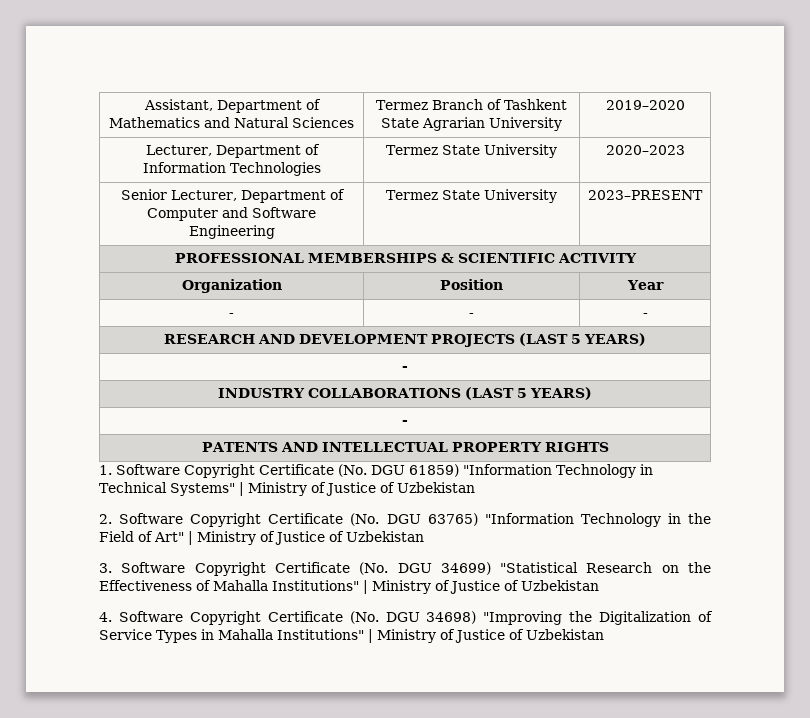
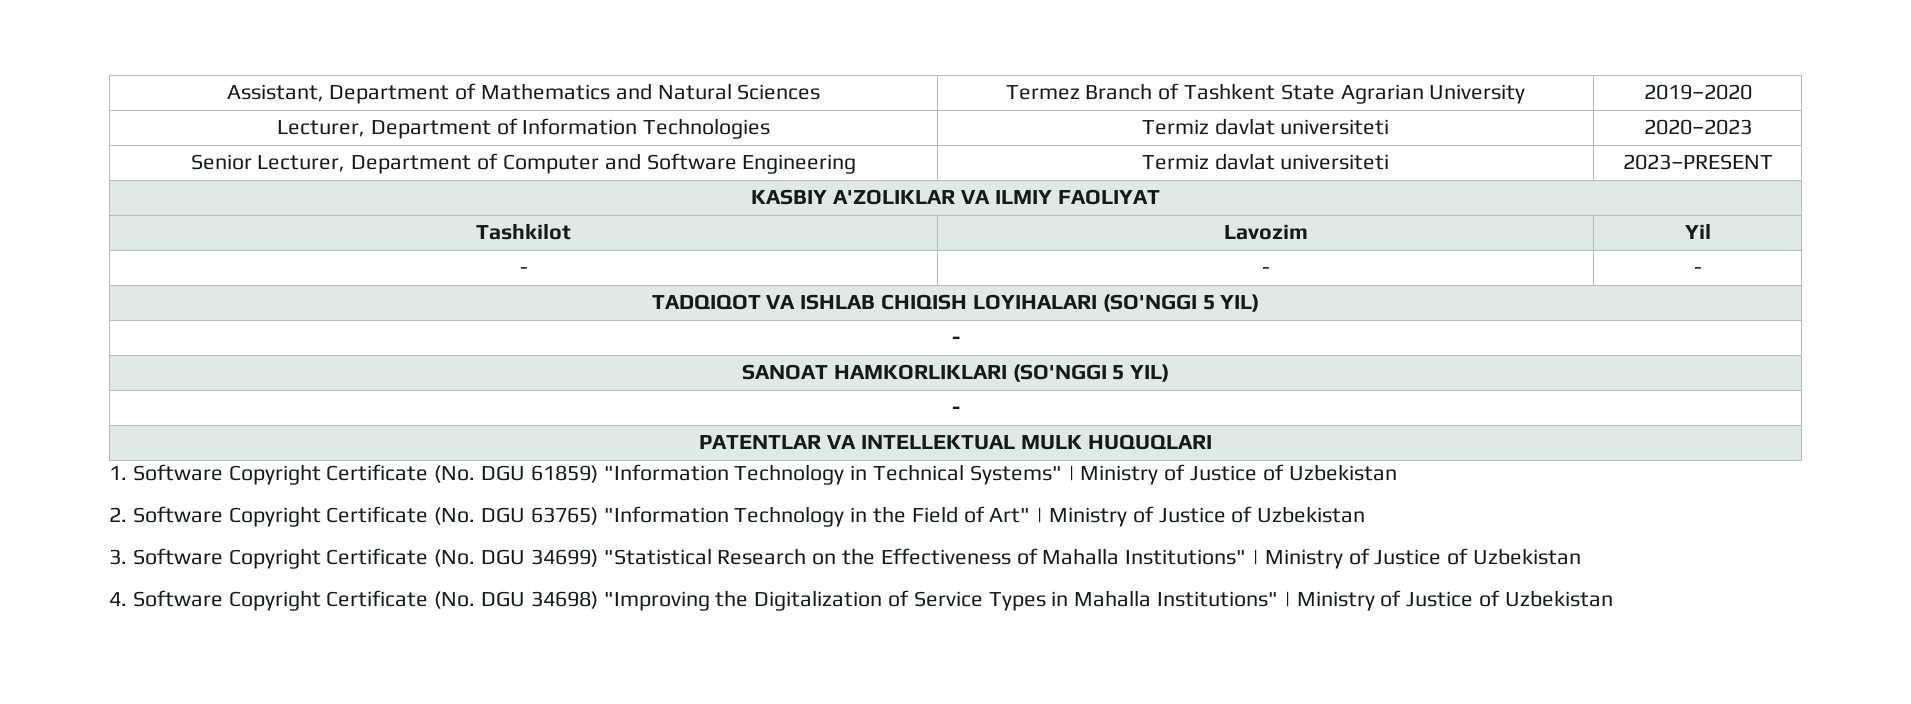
[386,144,557,158] Termez State University -> [1141,118,1390,135] Termiz davlat universiteti
[386,189,557,203] [588,190,703,200] [174,253,637,263] [181,279,282,293] [440,279,503,290] [626,280,664,290] [229,313,234,317] [469,313,474,317] [642,313,648,317] [164,333,646,347] [402,366,408,371] [218,387,592,400] [402,420,408,425] [201,442,609,452] Termez State University | 2023–PRESENT // PROFESSIONAL MEMBERSHIPS & SCIENTIFIC ACTIVITY // Organization | Position | Year // - | - | - // RESEARCH AND DEVELOPMENT PROJECTS (LAST 5 YEARS) // - // INDUSTRY COLLABORATIONS (LAST 5 YEARS) // - // PATENTS AND INTELLECTUAL PROPERTY RIGHTS -> [1141,153,1390,170] [1622,154,1773,170] [751,189,1160,205] [476,223,571,240] [1223,224,1308,240] [1684,223,1711,239] [519,267,528,274] [1261,267,1270,274] [1693,267,1702,274] [651,294,1260,312] [951,336,960,344] [741,364,1170,382] [951,406,960,414] [699,434,1212,450] Termiz davlat universiteti | 2023–PRESENT // KASBIY A'ZOLIKLAR VA ILMIY FAOLIYAT // Tashkilot | Lavozim | Yil // - | - | - // TADQIQOT VA ISHLAB CHIQISH LOYIHALARI (SO'NGGI 5 YIL) // - // SANOAT HAMKORLIKLARI (SO'NGGI 5 YIL) // - // PATENTLAR VA INTELLEKTUAL MULK HUQUQLARI

